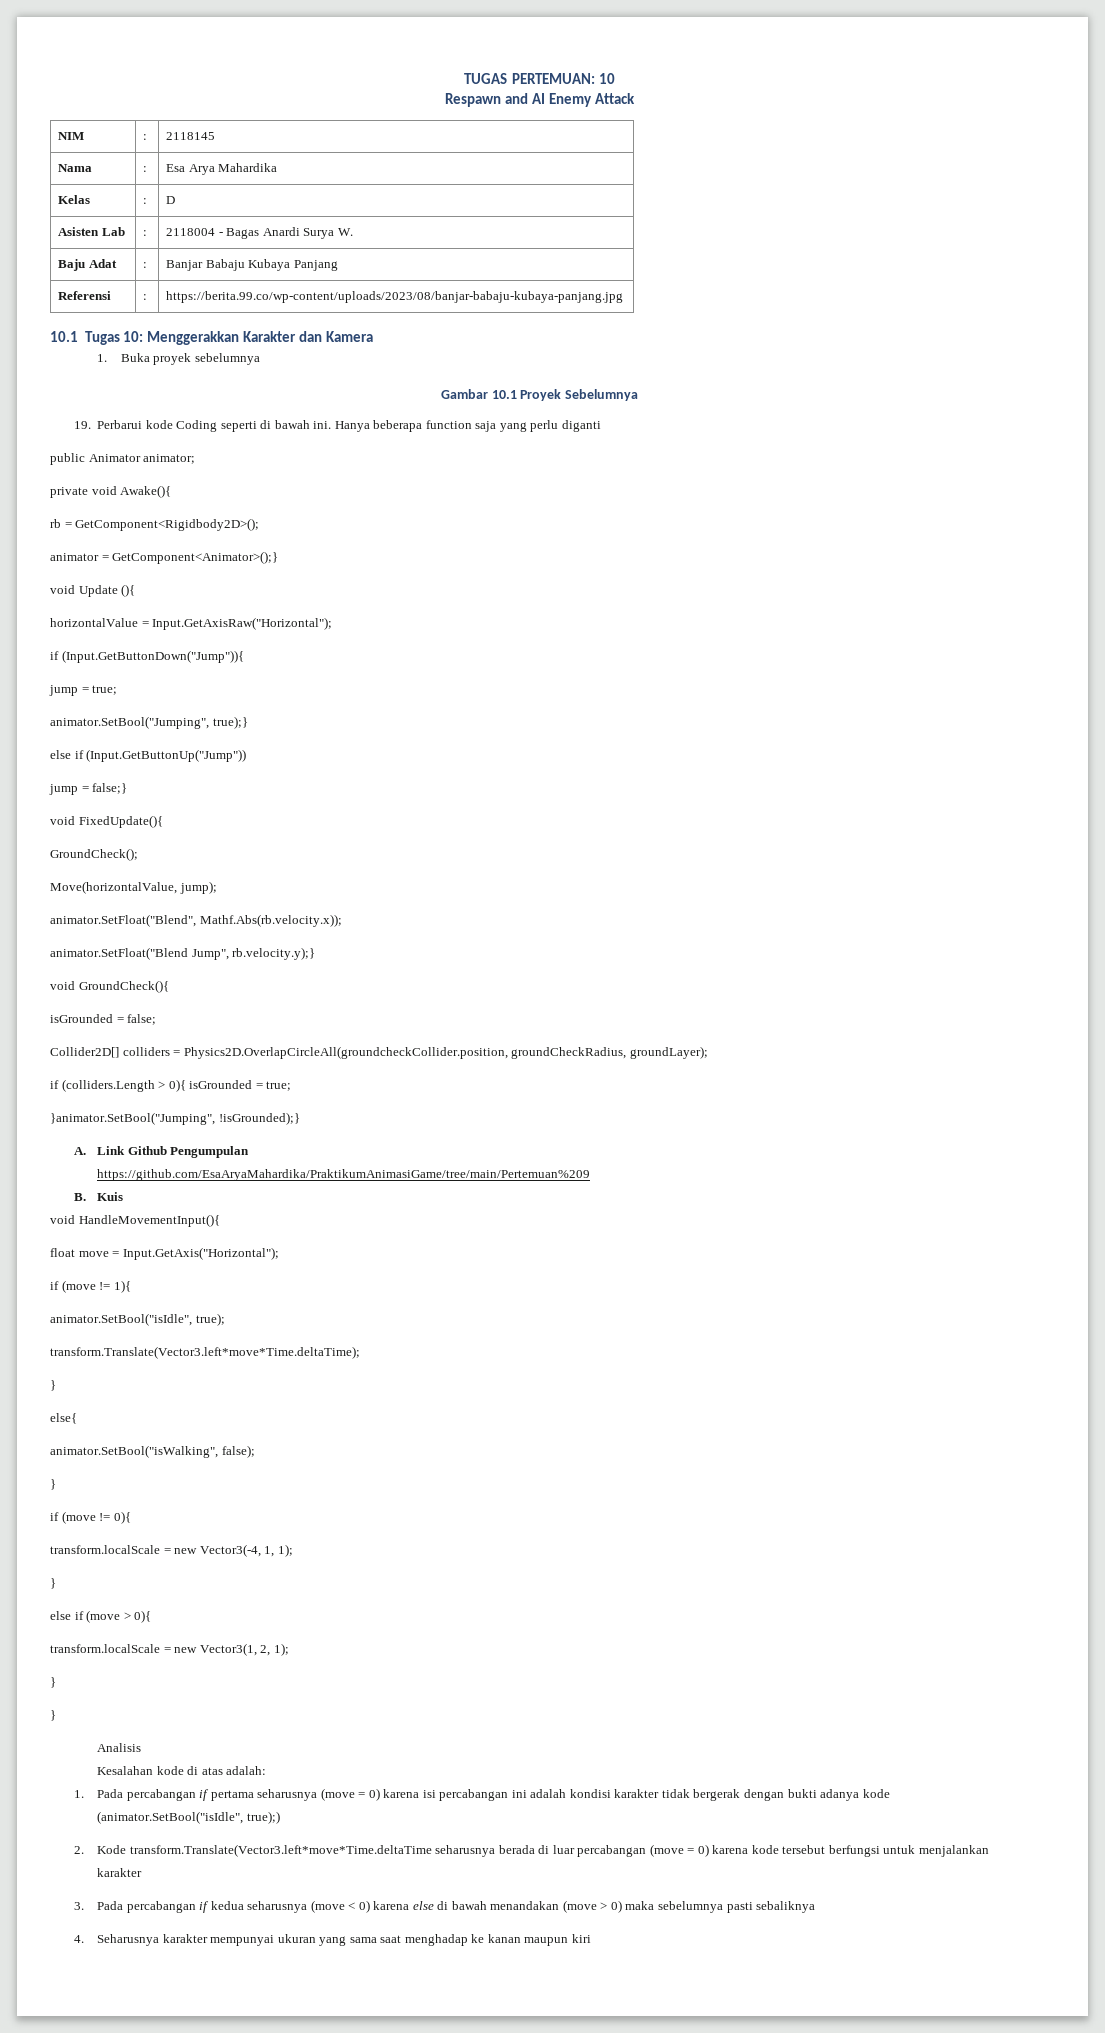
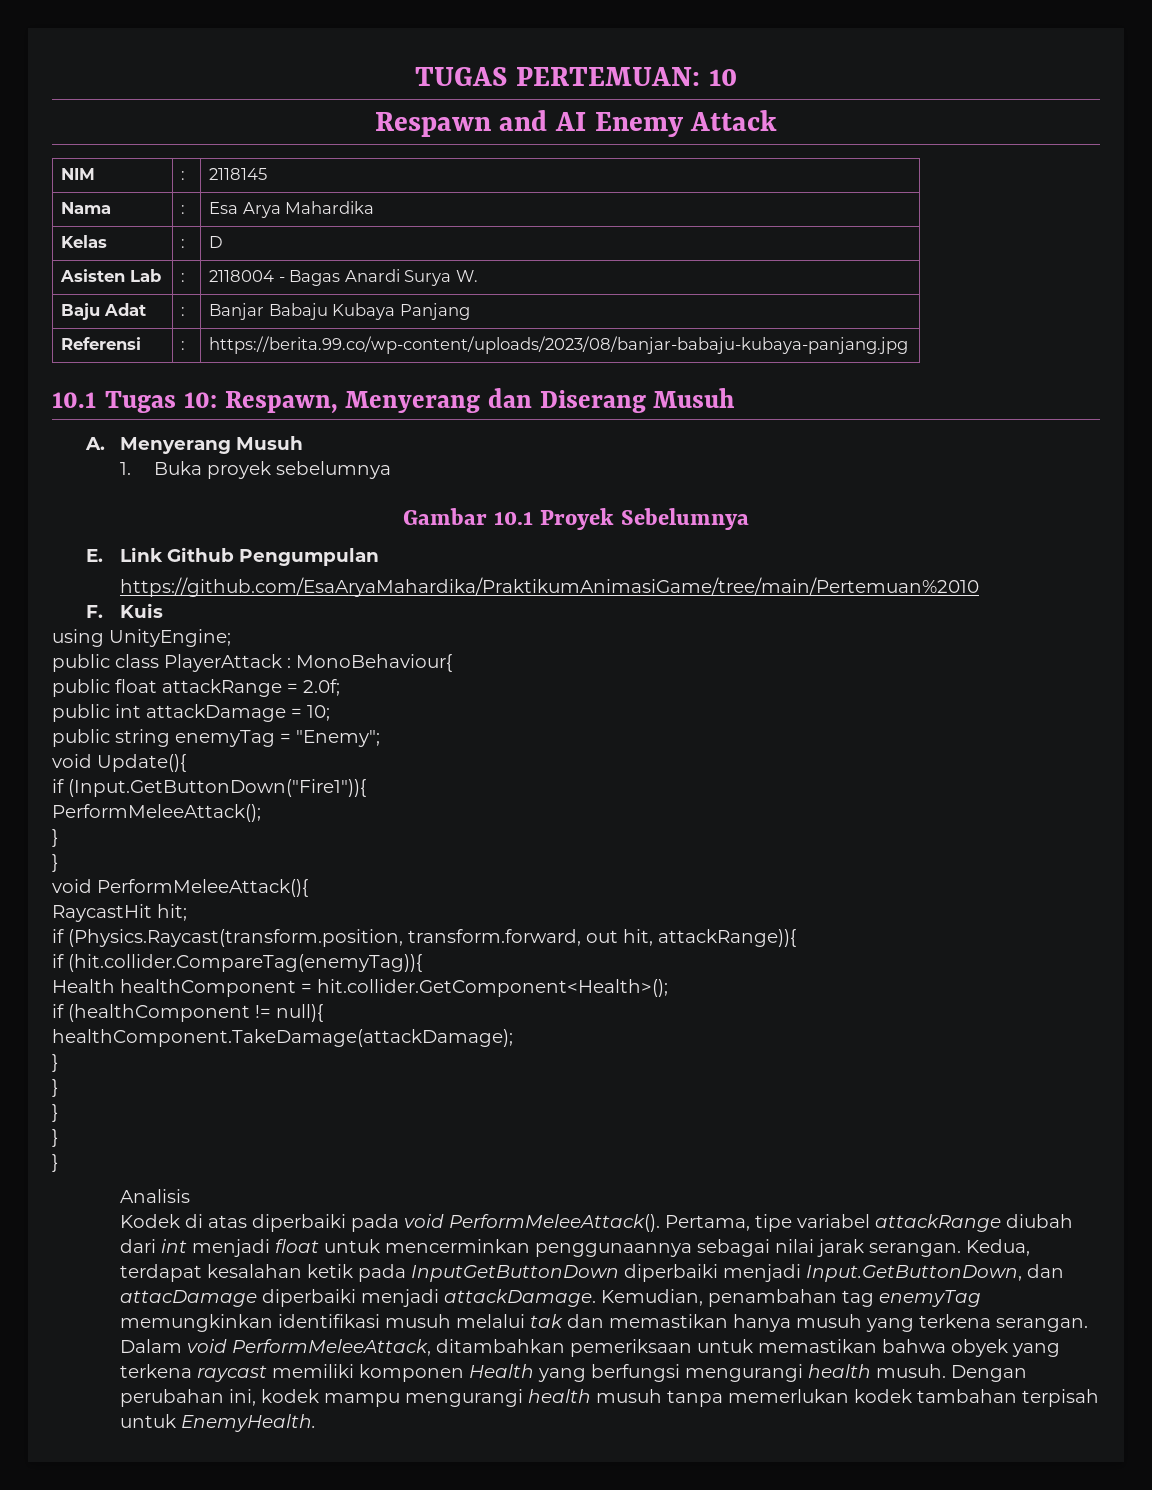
[147,331,374,345] Menggerakkan Karakter dan Kamera -> [224,388,736,414] [85,436,304,454] Respawn, Menyerang dan Diserang Musuh // A. Menyerang Musuh
[73,420,601,432] [50,453,196,465] [50,485,172,498] [50,518,260,531] [50,551,279,564] [50,584,136,597] [50,617,333,630] [50,650,244,663] [49,685,118,696] [50,716,248,729] [50,749,247,762] [49,783,128,795] [50,815,163,828] [50,848,138,861] [50,881,217,894] [50,914,342,927] [50,947,316,960] [50,980,169,993] [50,1014,157,1025] [50,1046,708,1059] [50,1079,292,1092] [50,1112,300,1125] [73,1147,86,1155] 19. Perbarui kode Coding seperti di bawah ini. Hanya beberapa function saja yang perlu diganti // public Animator animator; // private void Awake(){ // rb = GetComponent<Rigidbody2D>(); // animator = GetComponent<Animator>();} // void Update (){ // horizontalValue = Input.GetAxisRaw("Horizontal"); // if (Input.GetButtonDown("Jump")){ // jump = true; // animator.SetBool("Jumping", true);} // else if (Input.GetButtonUp("Jump")) // jump = false;} // void FixedUpdate(){ // GroundCheck(); // Move(horizontalValue, jump); // animator.SetFloat("Blend", Mathf.Abs(rb.velocity.x)); // animator.SetFloat("Blend Jump", rb.velocity.y);} // void GroundCheck(){ // isGrounded = false; // Collider2D[] colliders = Physics2D.OverlapCircleAll(groundcheckCollider.position, groundCheckRadius, groundLayer); // if (colliders.Length > 0){ isGrounded = true; // }animator.SetBool("Jumping", !isGrounded);} // A. -> [86,549,104,562] E.
[97,1169,591,1181] [73,1193,86,1201] https://github.com/EsaAryaMahardika/PraktikumAnimasiGame/tree/main/Pertemuan%209 // B. -> [120,577,980,597] [86,605,104,618] https://github.com/EsaAryaMahardika/PraktikumAnimasiGame/tree/main/Pertemuan%2010 // F.
[50,1214,220,1227] [50,1247,279,1260] [50,1280,131,1293] [50,1313,225,1326] [50,1346,360,1359] [50,1380,56,1391] [50,1413,77,1424] [50,1445,255,1458] [50,1479,56,1490] [50,1511,131,1524] [50,1544,293,1557] [50,1578,56,1589] [50,1610,152,1623] [50,1643,289,1656] [50,1677,56,1688] [50,1710,56,1721] [97,1743,142,1752] [97,1766,267,1775] [73,1788,890,1801] [97,1811,280,1824] [73,1844,989,1857] [97,1868,143,1877] [73,1900,816,1913] [73,1934,591,1946] void HandleMovementInput(){ // float move = Input.GetAxis("Horizontal"); // if (move != 1){ // animator.SetBool("isIdle", true); // transform.Translate(Vector3.left*move*Time.deltaTime); // } // else{ // animator.SetBool("isWalking", false); // } // if (move != 0){ // transform.localScale = new Vector3(-4, 1, 1); // } // else if (move > 0){ // transform.localScale = new Vector3(1, 2, 1); // } // } // Analisis // Kesalahan kode di atas adalah: // 1. Pada percabangan if pertama seharusnya (move = 0) karena isi percabangan ini adalah kondisi karakter tidak bergerak dengan bukti adanya kode (animator.SetBool("isIdle", true);) // 2. Kode transform.Translate(Vector3.left*move*Time.deltaTime seharusnya berada di luar percabangan (move = 0) karena kode tersebut berfungsi untuk menjalankan karakter // 3. Pada percabangan if kedua seharusnya (move < 0) karena else di bawah menandakan (move > 0) maka sebelumnya pasti sebaliknya // 4. Seharusnya karakter mempunyai ukuran yang sama saat menghadap ke kanan maupun kiri -> [52,629,231,647] [52,654,452,672] [52,679,340,697] [52,704,330,722] [52,729,380,747] [52,754,186,772] [52,779,366,797] [52,804,261,822] [52,829,58,847] [52,854,58,872] [52,879,308,897] [52,904,187,922] [52,929,796,947] [52,954,422,972] [52,979,668,997] [52,1004,323,1022] [52,1029,513,1047] [52,1054,58,1072] [52,1079,58,1097] [52,1104,58,1122] [52,1129,58,1147] [52,1154,58,1172] [120,1189,191,1203] [120,1214,1074,1232] [120,1239,1031,1257] [120,1264,1065,1282] [120,1289,982,1307] [120,1314,1089,1332] [120,1339,1061,1357] [120,1364,1028,1382] [120,1389,1100,1407] [120,1414,317,1432] using UnityEngine; // public class PlayerAttack : MonoBehaviour{ // public float attackRange = 2.0f; // public int attackDamage = 10; // public string enemyTag = "Enemy"; // void Update(){ // if (Input.GetButtonDown("Fire1")){ // PerformMeleeAttack(); // } // } // void PerformMeleeAttack(){ // RaycastHit hit; // if (Physics.Raycast(transform.position, transform.forward, out hit, attackRange)){ // if (hit.collider.CompareTag(enemyTag)){ // Health healthComponent = hit.collider.GetComponent<Health>(); // if (healthComponent != null){ // healthComponent.TakeDamage(attackDamage); // } // } // } // } // } // Analisis // Kodek di atas diperbaiki pada void PerformMeleeAttack(). Pertama, tipe variabel attackRange diubah dari int menjadi float untuk mencerminkan penggunaannya sebagai nilai jarak serangan. Kedua, terdapat kesalahan ketik pada InputGetButtonDown diperbaiki menjadi Input.GetButtonDown, dan attacDamage diperbaiki menjadi attackDamage. Kemudian, penambahan tag enemyTag memungkinkan identifikasi musuh melalui tak dan memastikan hanya musuh yang terkena serangan. Dalam void PerformMeleeAttack, ditambahkan pemeriksaan untuk memastikan bahwa obyek yang terkena raycast memiliki komponen Health yang berfungsi mengurangi health musuh. Dengan perubahan ini, kodek mampu mengurangi health musuh tanpa memerlukan kodek tambahan terpisah untuk EnemyHealth.

